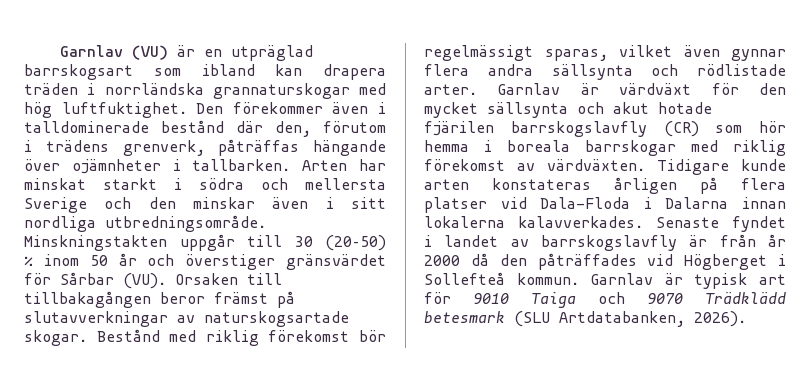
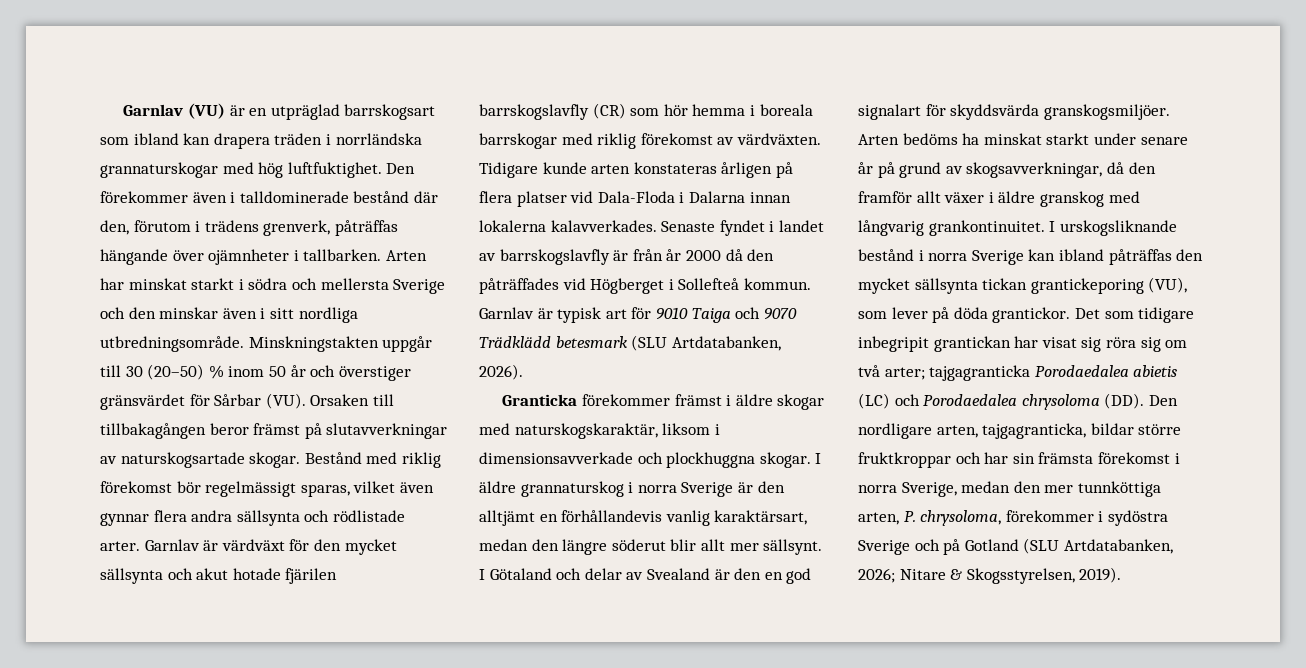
(746, 319) none -> [502,394,825,410] [479,423,720,439] [479,452,822,468] [479,481,785,497] [479,510,808,526] [479,539,823,555] [479,568,812,584] [858,104,1170,120] [858,133,1188,145] [858,162,1156,178] [858,191,1140,207] [858,220,1177,236] [858,249,1204,265] [858,277,1188,294] [858,307,1195,323] [858,336,1188,352] [858,365,1178,381] [858,393,1178,410] [858,423,1182,439] [858,452,1180,468] [858,481,1161,497] [858,510,1168,526] [858,538,1173,555] [858,567,1122,584] // Granticka förekommer främst i äldre skogar med naturskogskaraktär, liksom i dimensionsavverkade och plockhuggna skogar. I äldre grannaturskog i norra Sverige är den alltjämt en förhållandevis vanlig karaktärsart, medan den längre söderut blir allt mer sällsynt. I Götaland och delar av Svealand är den en god signalart för skyddsvärda granskogsmiljöer. Arten bedöms ha minskat starkt under senare år på grund av skogsavverkningar, då den framför allt växer i äldre granskog med långvarig grankontinuitet. I urskogsliknande bestånd i norra Sverige kan ibland påträffas den mycket sällsynta tickan grantickeporing (VU), som lever på döda grantickor. Det som tidigare inbegripit grantickan har visat sig röra sig om två arter; tajgagranticka Porodaedalea abietis (LC) och Porodaedalea chrysoloma (DD). Den nordligare arten, tajgagranticka, bildar större fruktkroppar och har sin främsta förekomst i norra Sverige, medan den mer tunnköttiga arten, P. chrysoloma, förekommer i sydöstra Sverige och på Gotland (SLU Artdatabanken, 2026; Nitare & Skogsstyrelsen, 2019).

